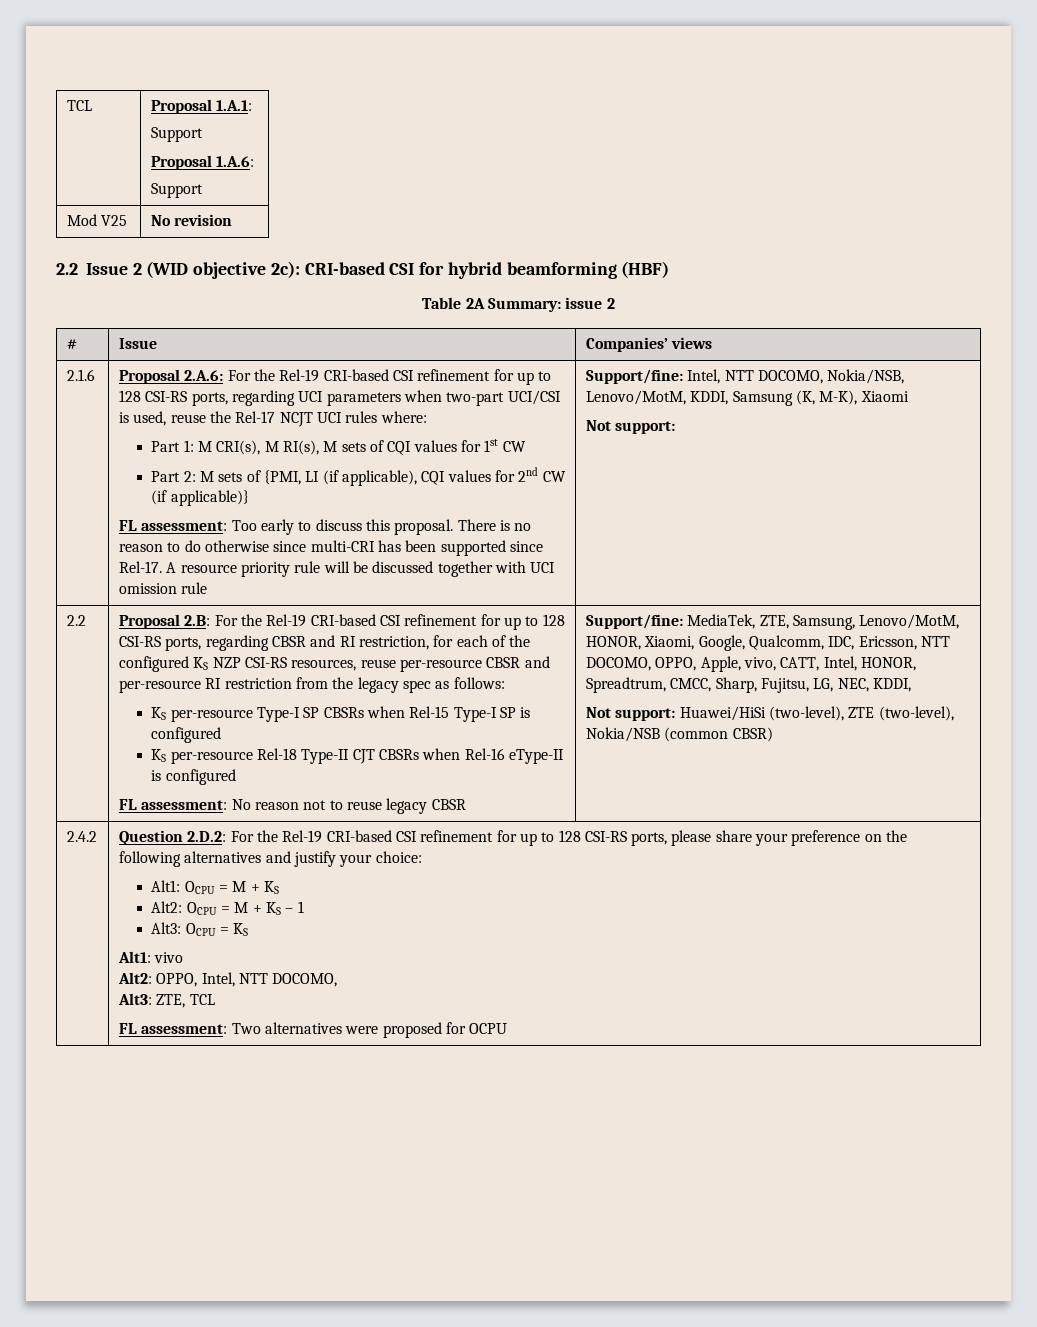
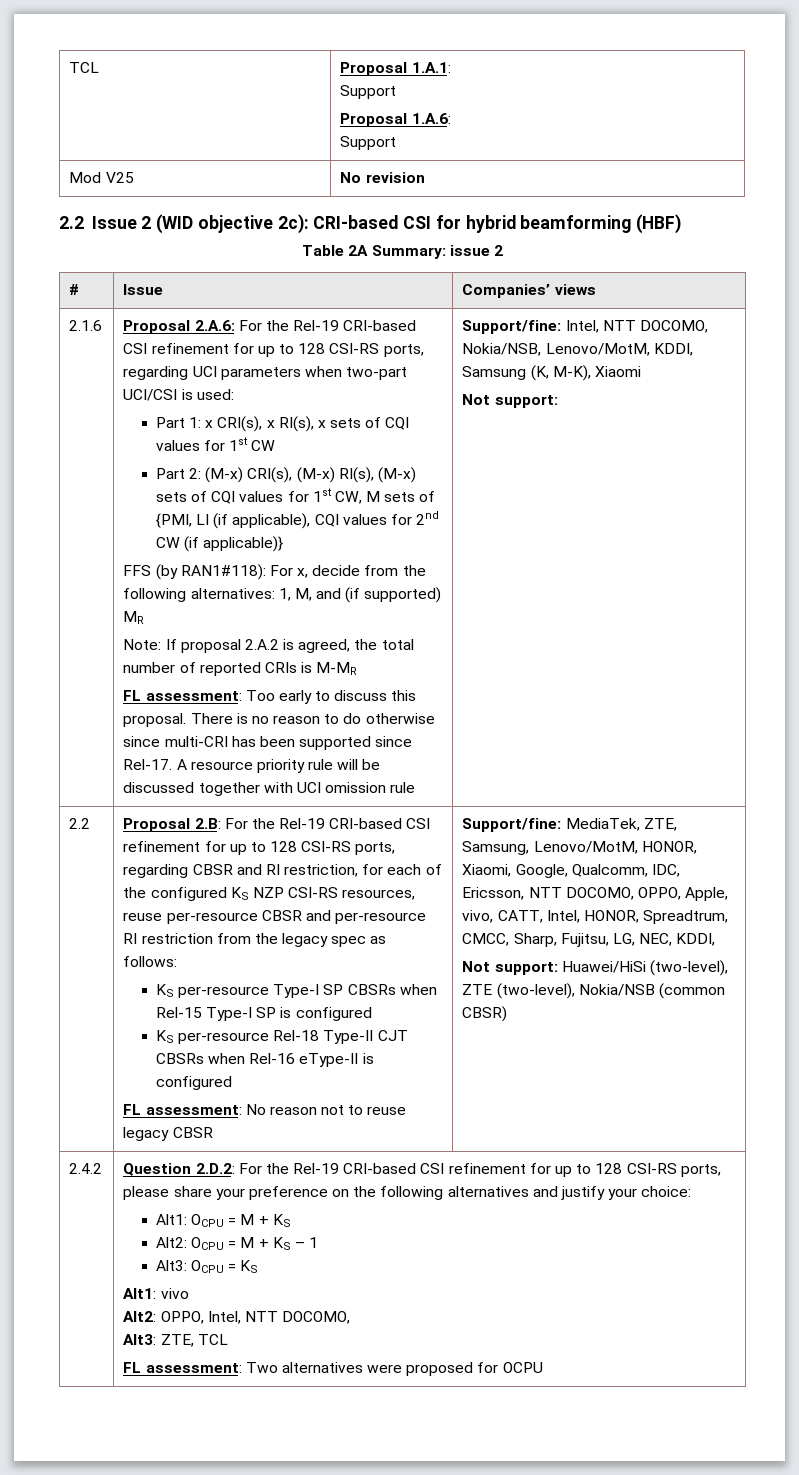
[133,411,427,427] [151,440,338,455] used, reuse the Rel-17 NCJT UCI rules where: // Part 1: M CRI(s), M RI(s), M -> [196,389,234,400] [155,416,326,432] used: // Part 1: x CRI(s), x RI(s), x
(196, 476) none -> [205,467,416,483] [155,488,362,504] (M-x) CRI(s), (M-x) RI(s), (M-x) sets of CQI values for 1st CW,
(249, 498) none -> [123,564,426,580] [123,587,442,603] [123,611,145,624] [123,639,414,653] [123,662,358,676] // FFS (by RAN1#118): For x, decide from the following alternatives: 1, M, and (if supported) MR // Note: If proposal 2.A.2 is agreed, the total number of reported CRIs is M-MR

